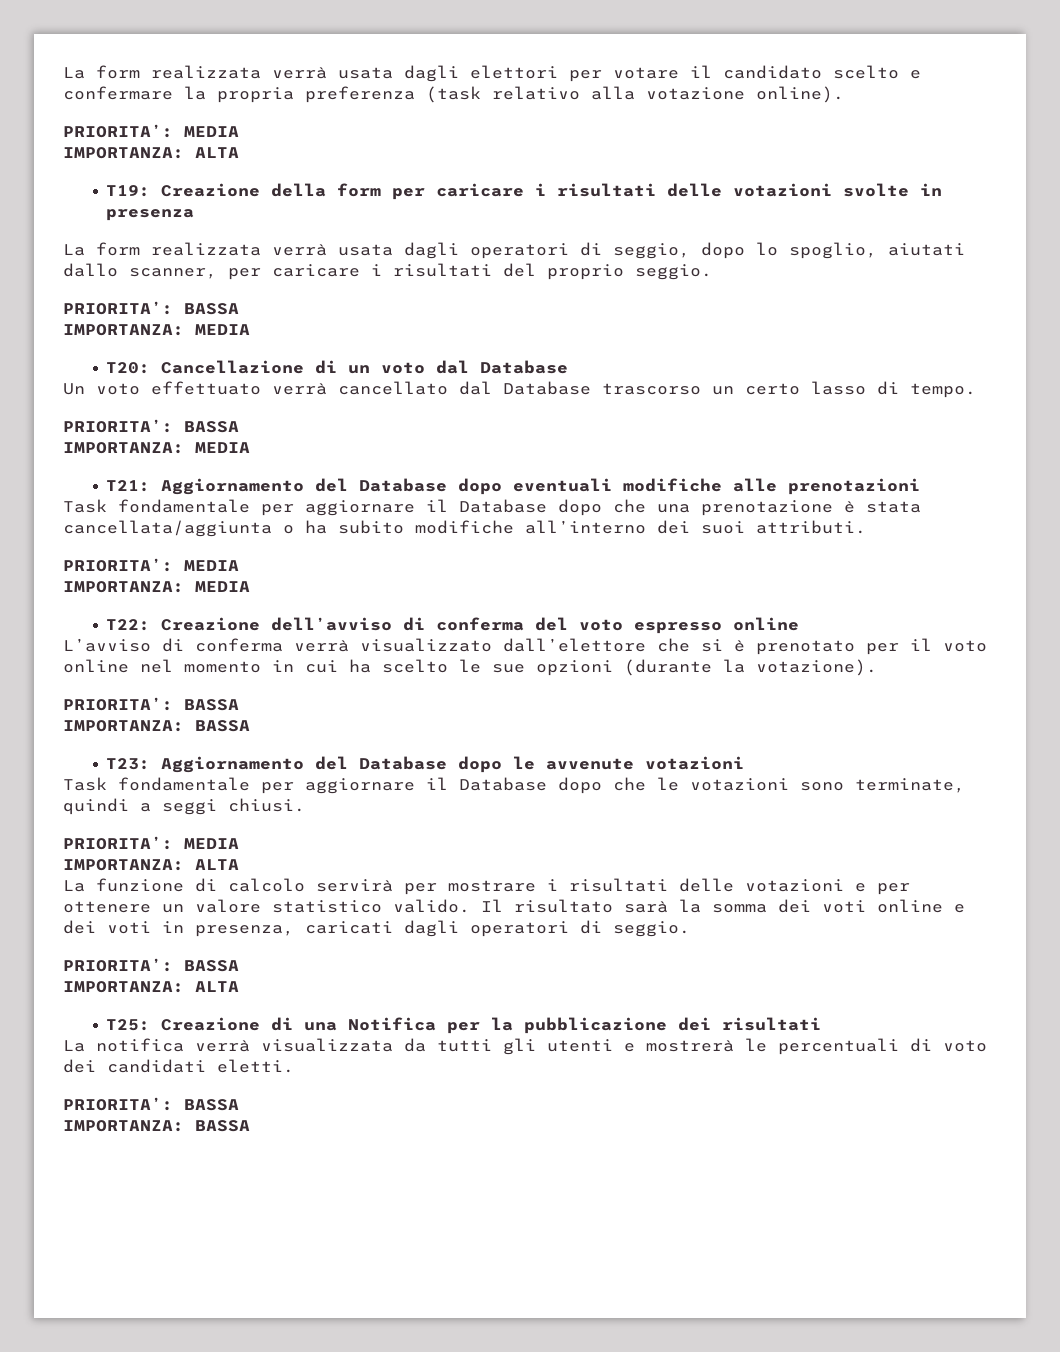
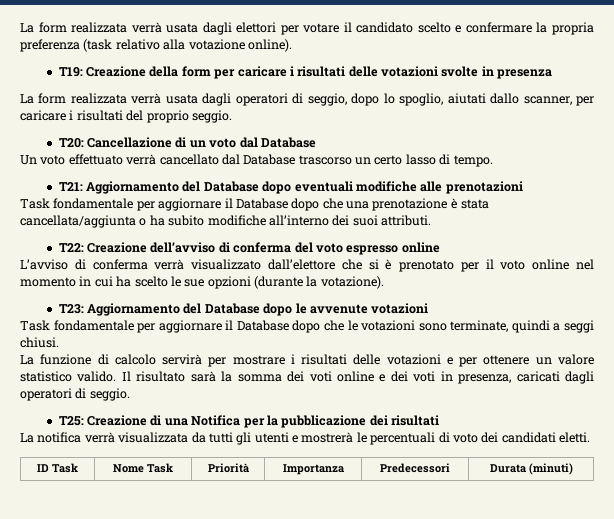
[63,124,239,138] [63,147,239,159] // PRIORITA’: MEDIA // IMPORTANZA: ALTA -> (292, 45) none
[63,301,239,315] [63,324,250,336] // PRIORITA’: BASSA // IMPORTANZA: MEDIA -> (232, 116) none
[63,419,239,433] [63,442,250,454] // PRIORITA’: BASSA // IMPORTANZA: MEDIA -> (493, 161) none
[63,558,239,572] [63,581,250,593] // PRIORITA’: MEDIA // IMPORTANZA: MEDIA -> (431, 220) none
[63,697,239,711] [63,720,250,732] // PRIORITA’: BASSA // IMPORTANZA: BASSA -> (384, 282) none
[63,836,239,850] [63,859,239,871] // PRIORITA’: MEDIA // IMPORTANZA: ALTA -> (59, 342) none
[63,958,239,972] [63,981,239,993] // PRIORITA’: BASSA // IMPORTANZA: ALTA -> (130, 394) none
[63,1097,239,1111] [63,1120,250,1132] // PRIORITA’: BASSA // IMPORTANZA: BASSA -> [37,463,78,473] [113,463,173,473] [207,463,249,473] [282,464,344,475] [380,463,450,473] [489,463,573,475] // ID Task | Nome Task | Priorità | Importanza | Predecessori | Durata (minuti)

